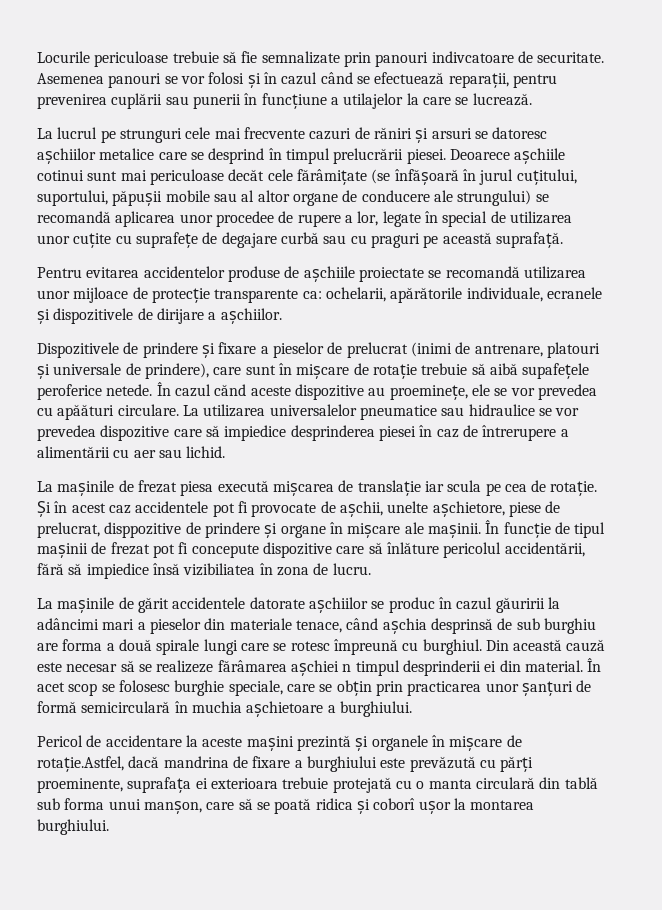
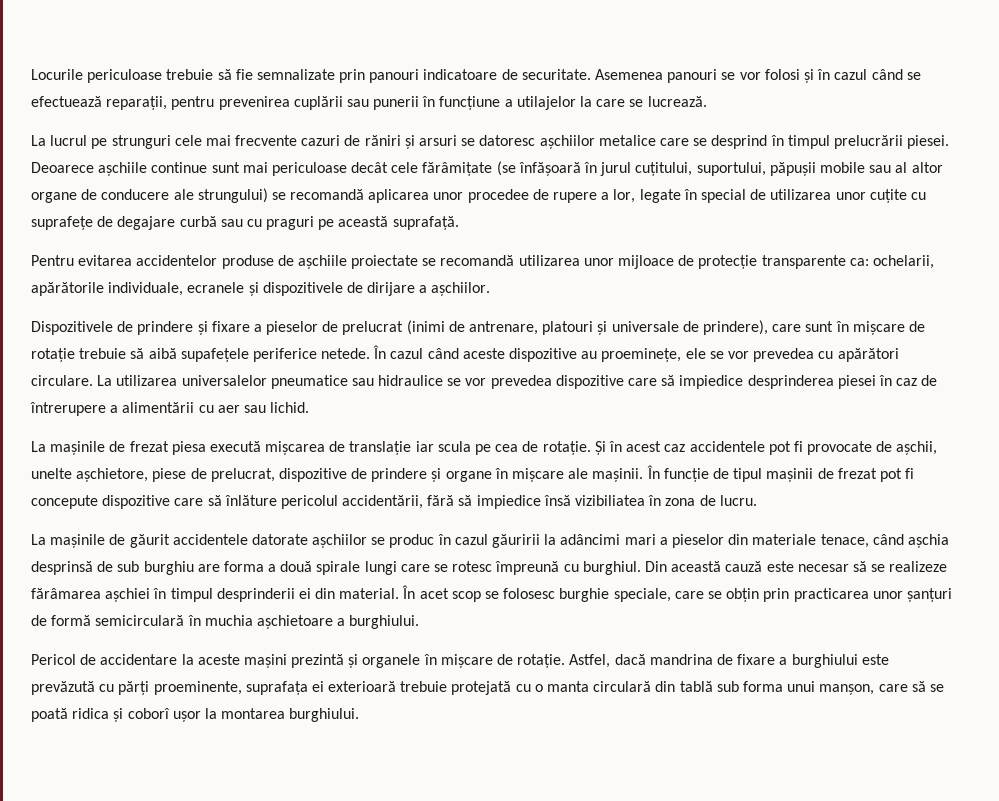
[431,51,514,63] indivcatoare -> [423,69,498,80] indicatoare
[37,170,84,181] cotinui -> [151,162,208,173] continue
[228,169,265,181] decăt -> [351,162,389,173] decât
[37,384,102,400] peroferice -> [252,348,317,362] periferice
[214,384,247,396] cănd -> [427,348,459,359] când
[57,404,115,420] apăături -> [837,348,899,362] apărători
[104,522,182,538] disppozitive -> [278,468,347,482] dispozitive
[137,597,169,613] gărit -> [129,534,170,548] găurit
[342,664,352,672] n -> [153,588,167,599] în
[37,756,124,772] rotație.Astfel, -> [517,654,611,668] rotație. Astfel,
[210,778,278,789] exterioara -> [328,681,397,692] exterioară

